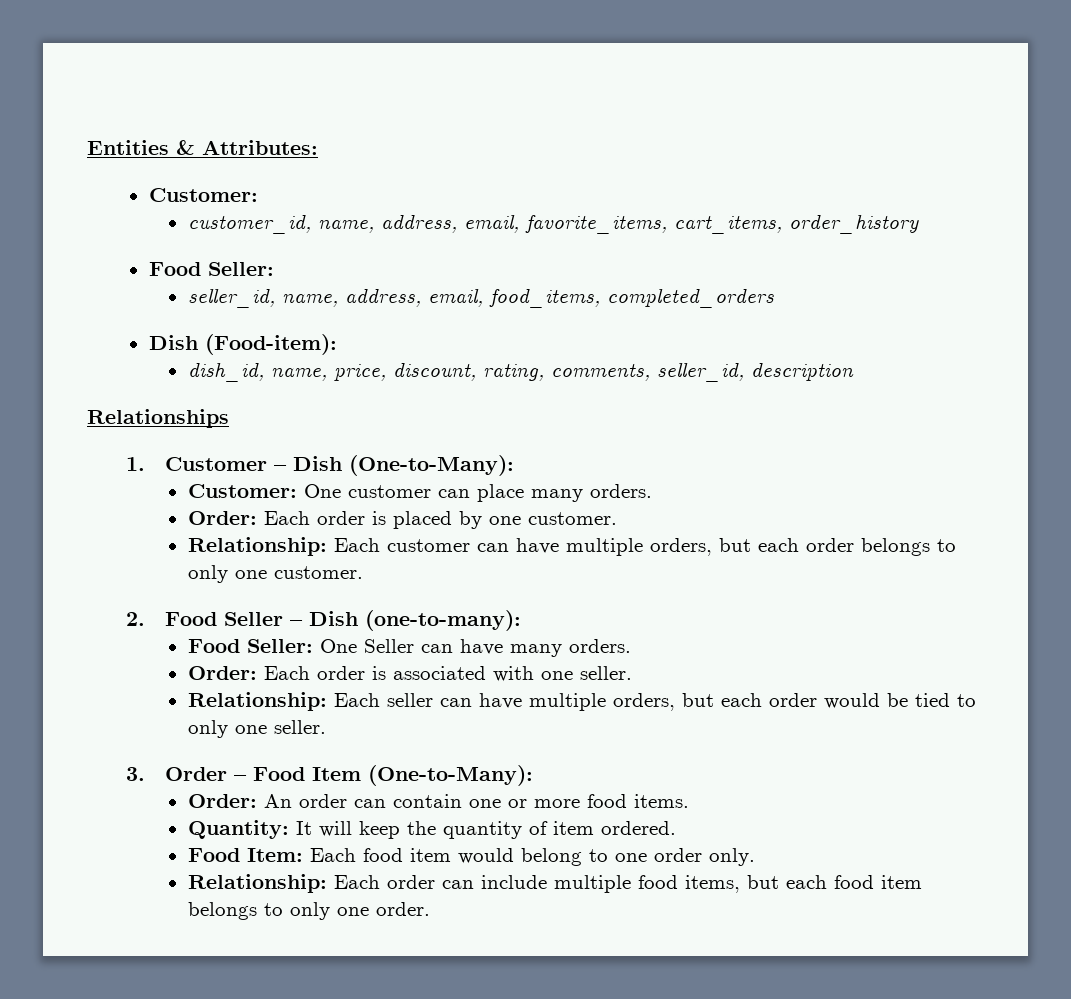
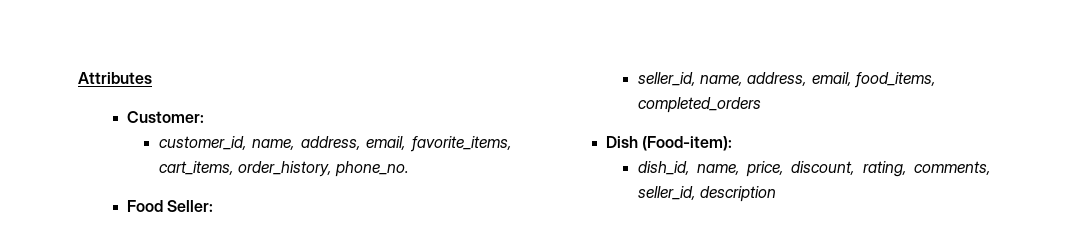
[87,140,318,155] Entities & Attributes: -> [78,72,152,84] Attributes
[788,214,919,234] order_history -> [237,161,410,177] order_history, phone_no.
[87,409,229,428] [125,455,514,476] [187,484,652,502] [187,511,617,529] [187,537,956,556] [187,565,363,583] [125,610,521,631] [187,639,631,657] [187,666,632,682] [187,692,976,711] [187,720,326,738] [125,765,533,786] [187,794,689,808] [187,820,676,839] [187,848,755,866] [187,874,922,893] [187,902,430,920] // Relationships // 1. Customer – Dish (One-to-Many): // Customer: One customer can place many orders. // Order: Each order is placed by one customer. // Relationship: Each customer can have multiple orders, but each order belongs to only one customer. // 2. Food Seller – Dish (one-to-many): // Food Seller: One Seller can have many orders. // Order: Each order is associated with one seller. // Relationship: Each seller can have multiple orders, but each order would be tied to only one seller. // 3. Order – Food Item (One-to-Many): // Order: An order can contain one or more food items. // Quantity: It will keep the quantity of item ordered. // Food Item: Each food item would belong to one order only. // Relationship: Each order can include multiple food items, but each food item belongs to only one order. -> (776, 194) none

